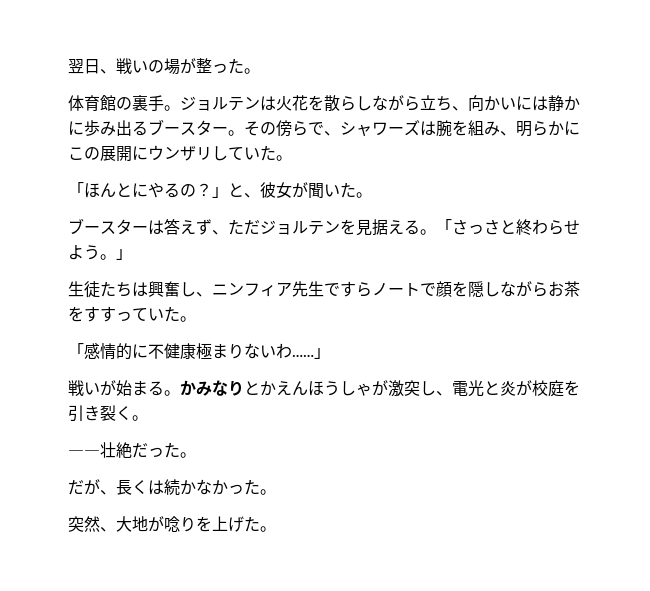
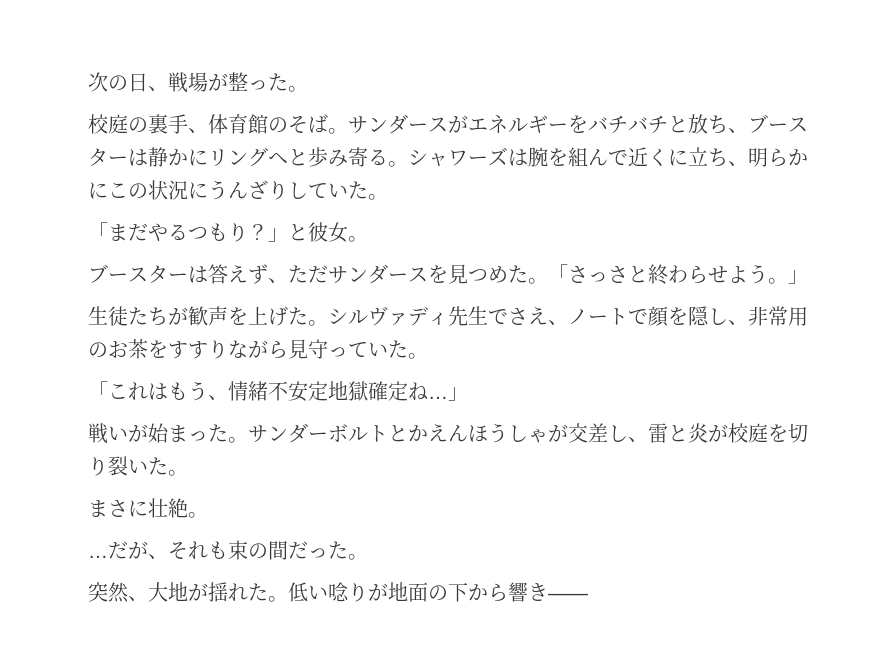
[68,58,164,75] 翌日、戦いの -> [88,72,188,93] 次の日、戦
[68,95,580,112] [68,119,340,136] 体育館の裏手。ジョルテンは火花を散らしながら立ち、向かいには静かに歩み出るブースター。その傍らで、 -> [88,114,808,134] [88,147,408,167] 校庭の裏手、体育館のそば。サンダースがエネルギーをバチバチと放ち、ブースターは静かにリングへと歩み寄る。
[484,121,580,137] [68,145,292,162] [68,182,356,199] み、明らかにこの展開にウンザリしていた。 // 「ほんとにやるの？」と、彼女が聞いた -> [588,147,808,167] [88,180,388,200] [88,222,348,243] んで近くに立ち、明らかにこの状況にうんざりしていた。 // 「まだやるつもり？」と彼女
[260,219,420,236] ジョルテンを見据える -> [328,264,528,284] サンダースを見つめた
[132,281,580,297] [68,306,196,322] [68,343,330,360] [68,380,244,397] は興奮し、ニンフィア先生ですらノートで顔を隠しながらお茶をすすっていた。 // 「感情的に不健康極まりないわ……」 // 戦いが始まる。かみなり -> [168,306,808,327] [88,339,428,359] [88,381,468,402] [88,423,388,444] が歓声を上げた。シルヴァディ先生でさえ、ノートで顔を隠し、非常用のお茶をすすりながら見守っていた。 // 「これはもう、情緒不安定地獄確定ね…」 // 戦いが始まった。サンダーボルト
[388,380,580,397] [68,405,148,422] [68,442,196,458] [68,479,228,495] 激突し、電光と炎が校庭を引き裂く。 // ――壮絶だった。 // だが、長くは続かなか -> [568,423,808,443] [88,456,188,476] [88,498,208,518] [88,540,308,560] 交差し、雷と炎が校庭を切り裂いた。 // まさに壮絶。 // …だが、それも束の間だ
[164,516,276,532] 唸りを上げた。 -> [208,582,588,602] 揺れた。低い唸りが地面の下から響き――

